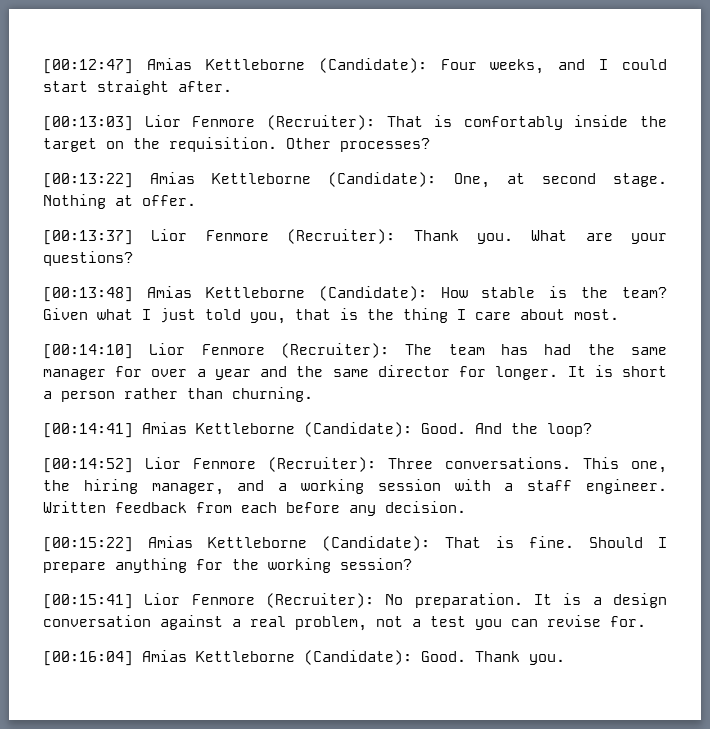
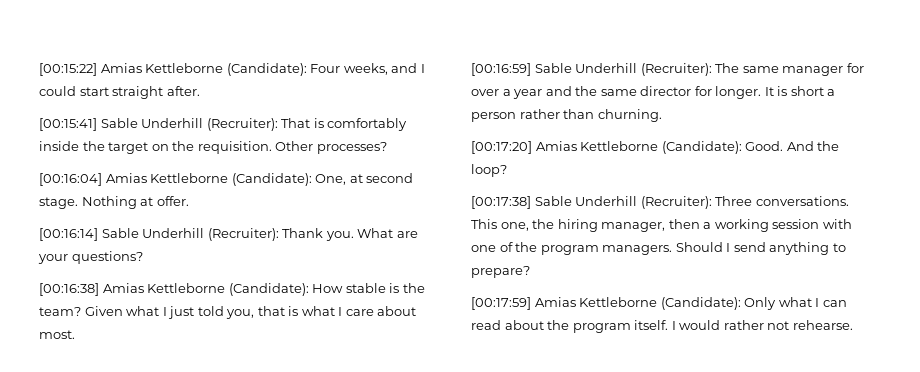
[43,59,133,74] [00:12:47] -> [39,63,97,76] [00:15:22]
[43,115,256,131] [00:13:03] Lior Fenmore -> [39,118,204,131] [00:15:41] Sable Underhill
[43,173,133,188] [00:13:22] -> [39,173,102,186] [00:16:04]
[43,229,269,245] [00:13:37] Lior Fenmore -> [39,228,205,241] [00:16:14] Sable Underhill
[43,287,133,302] [00:13:48] -> [39,283,99,296] [00:16:38]
[367,308,448,323] the thing -> [301,306,335,316] what
[43,343,615,359] [00:14:10] Lior Fenmore (Recruiter): The team has had the -> [471,63,740,76] [00:16:59] Sable Underhill (Recruiter): The
[43,423,133,438] [00:14:41] -> [471,141,532,154] [00:17:20]
[43,457,256,473] [00:14:52] Lior Fenmore -> [471,196,638,209] [00:17:38] Sable Underhill
[237,480,265,491] and -> [668,219,700,229] then
[504,479,667,494] [43,501,466,516] [43,536,667,552] [43,558,412,573] [43,593,667,609] [43,615,646,631] [43,650,565,666] a staff engineer. Written feedback from each before any decision. // [00:15:22] Amias Kettleborne (Candidate): That is fine. Should I prepare anything for the working session? // [00:15:41] Lior Fenmore (Recruiter): No preparation. It is a design conversation against a real problem, not a test you can revise for. // [00:16:04] Amias Kettleborne (Candidate): Good. Thank you. -> [471,242,846,255] [471,266,530,278] [471,297,847,310] [471,320,853,333] one of the program managers. Should I send anything to prepare? // [00:17:59] Amias Kettleborne (Candidate): Only what I can read about the program itself. I would rather not rehearse.

